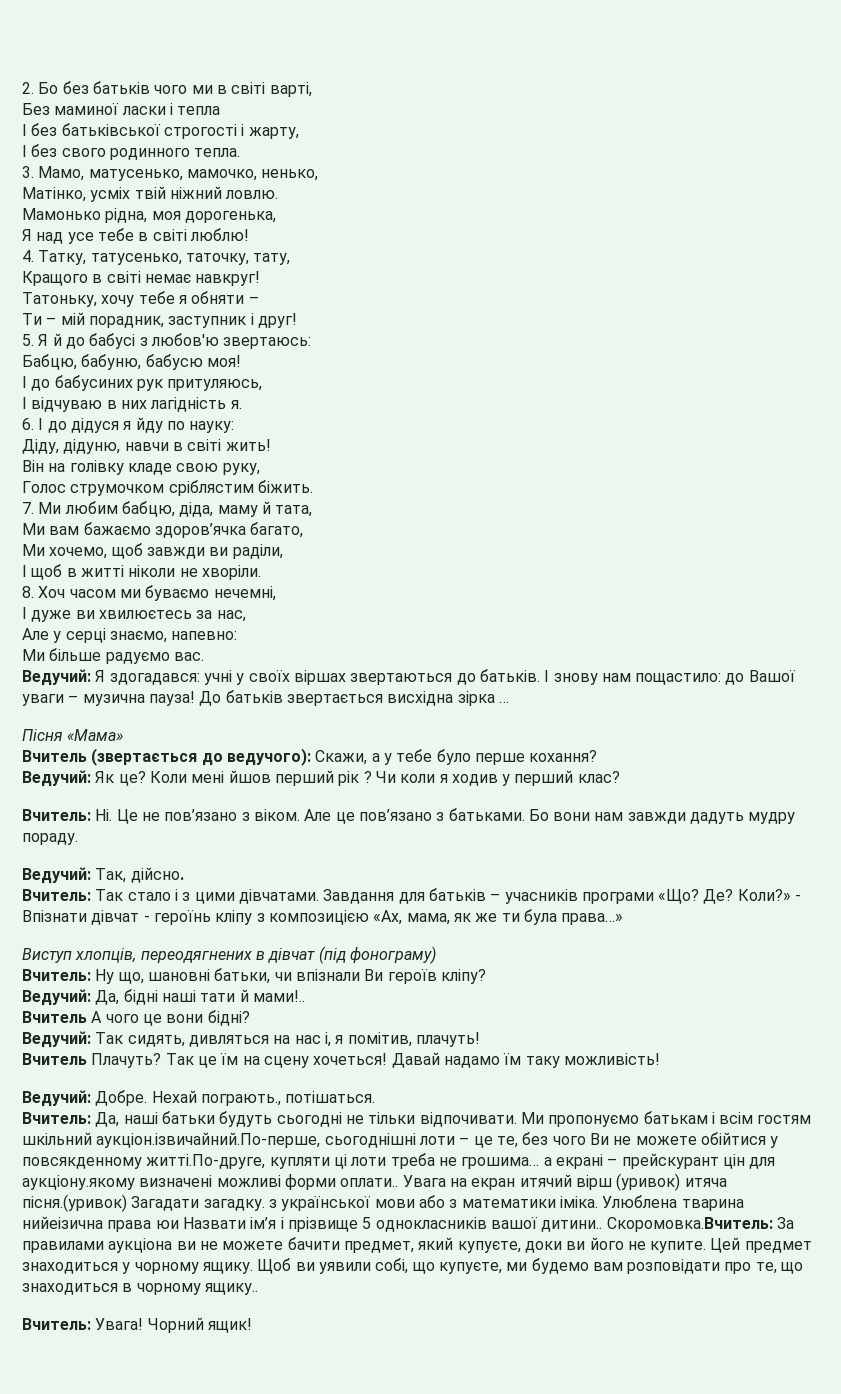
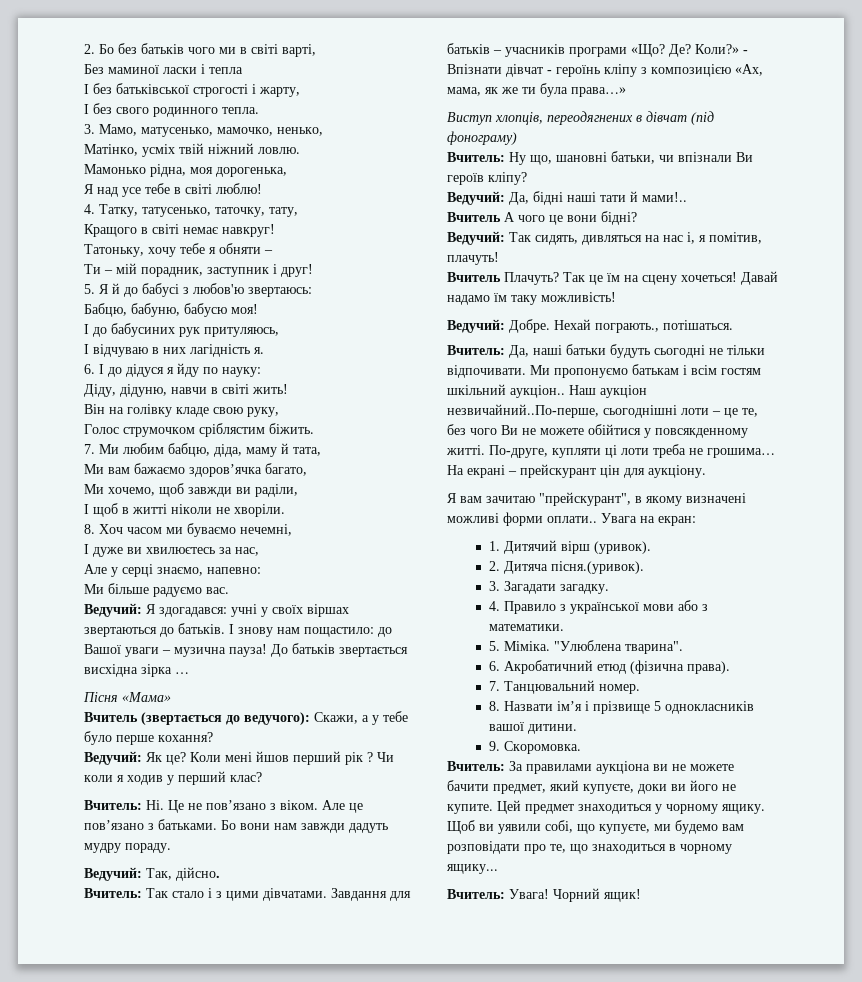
[96,1132,321,1148] аукціон.ізвичайний.По-перше, -> [510,385,647,398] [447,404,599,418] аукціон.. Наш аукціон незвичайний..По-перше,
[146,1154,266,1169] житті.По-друге, -> [446,445,548,458] житті. По-друге,
[543,1157,552,1166] а -> [447,465,464,475] На
[22,1175,135,1190] аукціону.якому -> [648,465,706,478] [447,492,682,506] аукціону. // Я вам зачитаю "прейскурант", в якому
[471,1173,727,1191] [22,1194,127,1212] екран итячий вірш (уривок) итяча пісня.(уривок) -> [658,516,696,526] [488,540,651,554] [488,561,644,574] [488,581,500,591] екран: // 1. Дитячий вірш (уривок). // 2. Дитяча пісня.(уривок). // 3.
(265, 1205) none -> [488,601,556,614] // 4. Правило
[461,1195,744,1211] [22,1216,179,1232] математики іміка. Улюблена тварина нийеізична права юи -> [488,624,564,631] [488,640,683,654] [488,660,730,674] [488,680,640,694] [488,701,500,711] математики. // 5. Міміка. "Улюблена тварина". // 6. Акробатичний етюд (фізична права). // 7. Танцювальний номер. // 8.
[541,1217,773,1232] дитини.. Скоромовка.Вчитель: -> [527,724,577,734] [488,741,581,754] [447,761,505,771] дитини. // 9. Скоромовка. // Вчитель:
[204,1283,258,1295] ящику.. -> [447,864,498,874] ящику...

